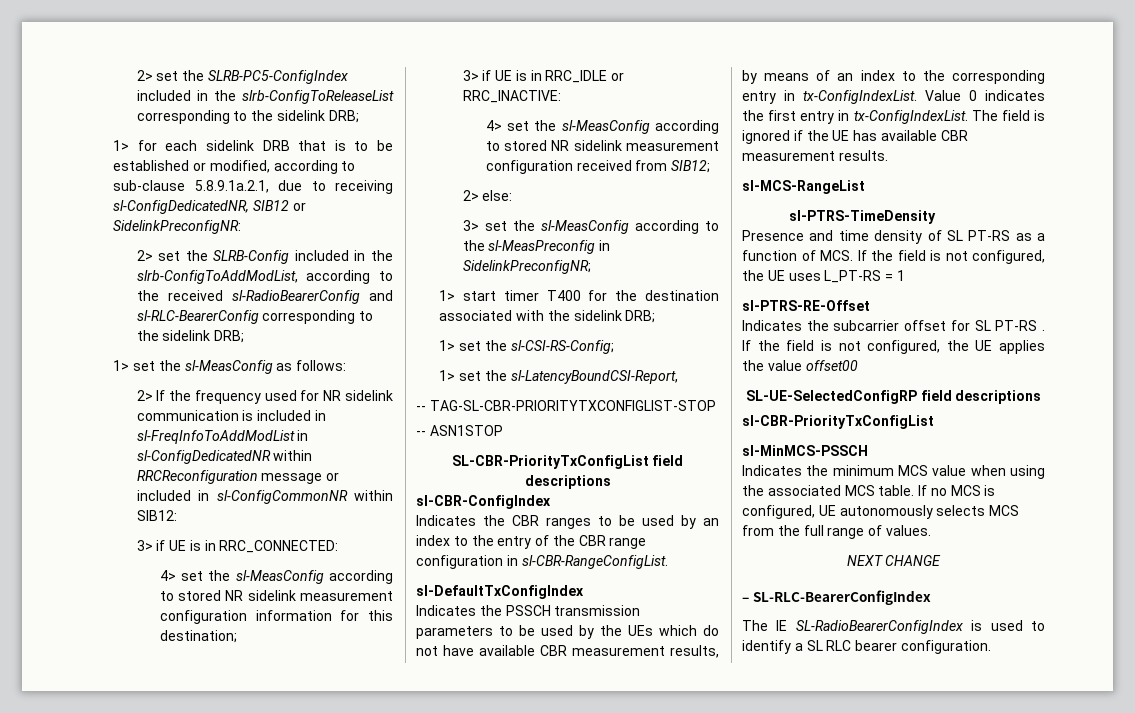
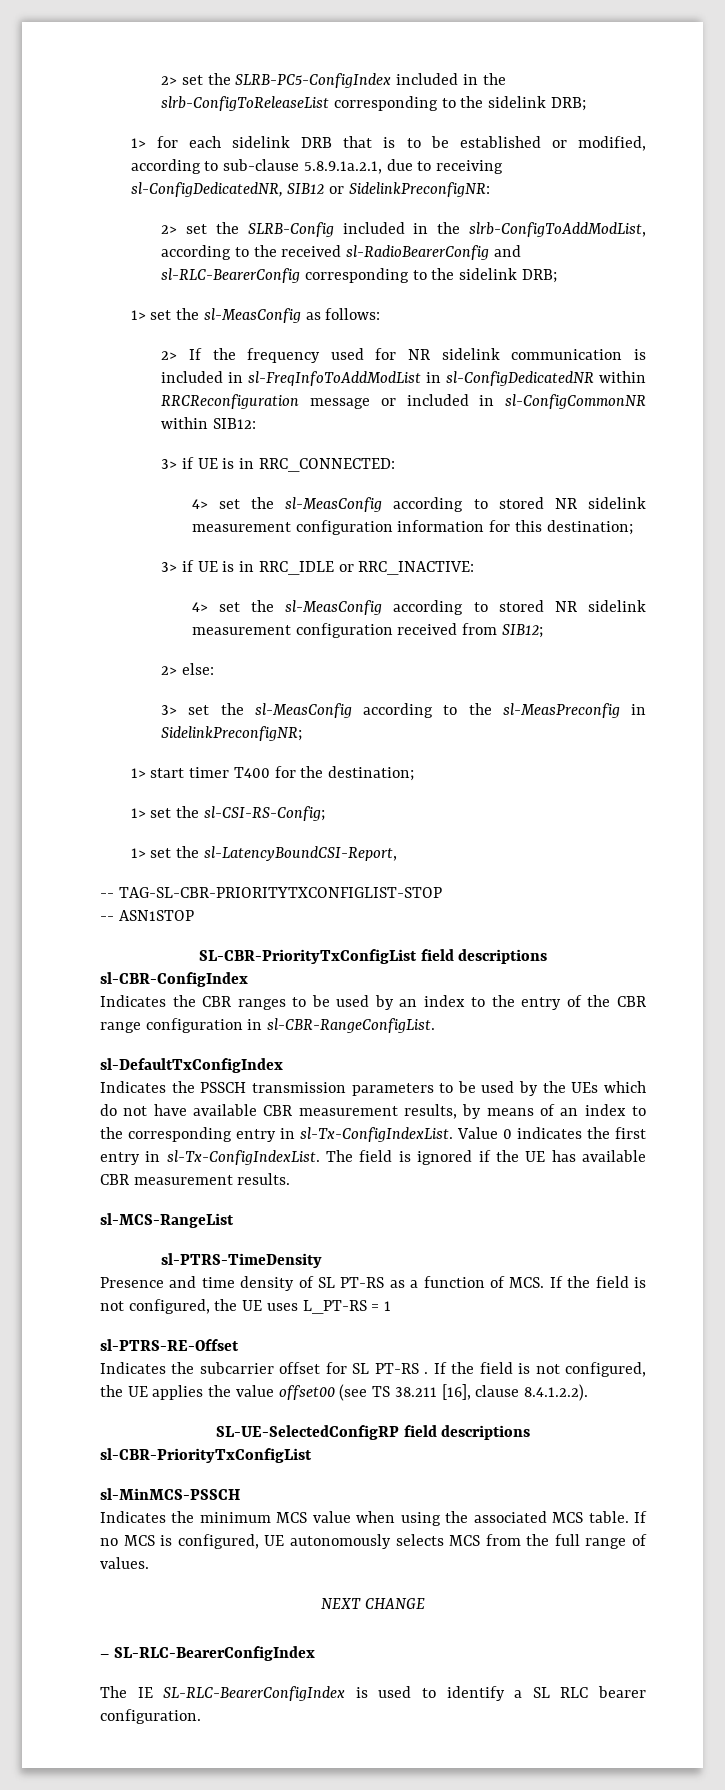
[645,290,719,301] [439,310,656,323] destination associated with the sidelink DRB; -> [327,766,414,781] destination;
[803,90,917,104] tx-ConfigIndexList. -> [300,1127,453,1142] sl-Tx-ConfigIndexList.
[853,110,968,124] tx-ConfigIndexList. -> [166,1150,320,1165] sl-Tx-ConfigIndexList.
(858, 365) none -> [339,1384,588,1401] (see TS 38.211 [16], clause 8.4.1.2.2).
[795,620,963,634] SL-RadioBearerConfigIndex -> [163,1686,346,1701] SL-RLC-BearerConfigIndex

